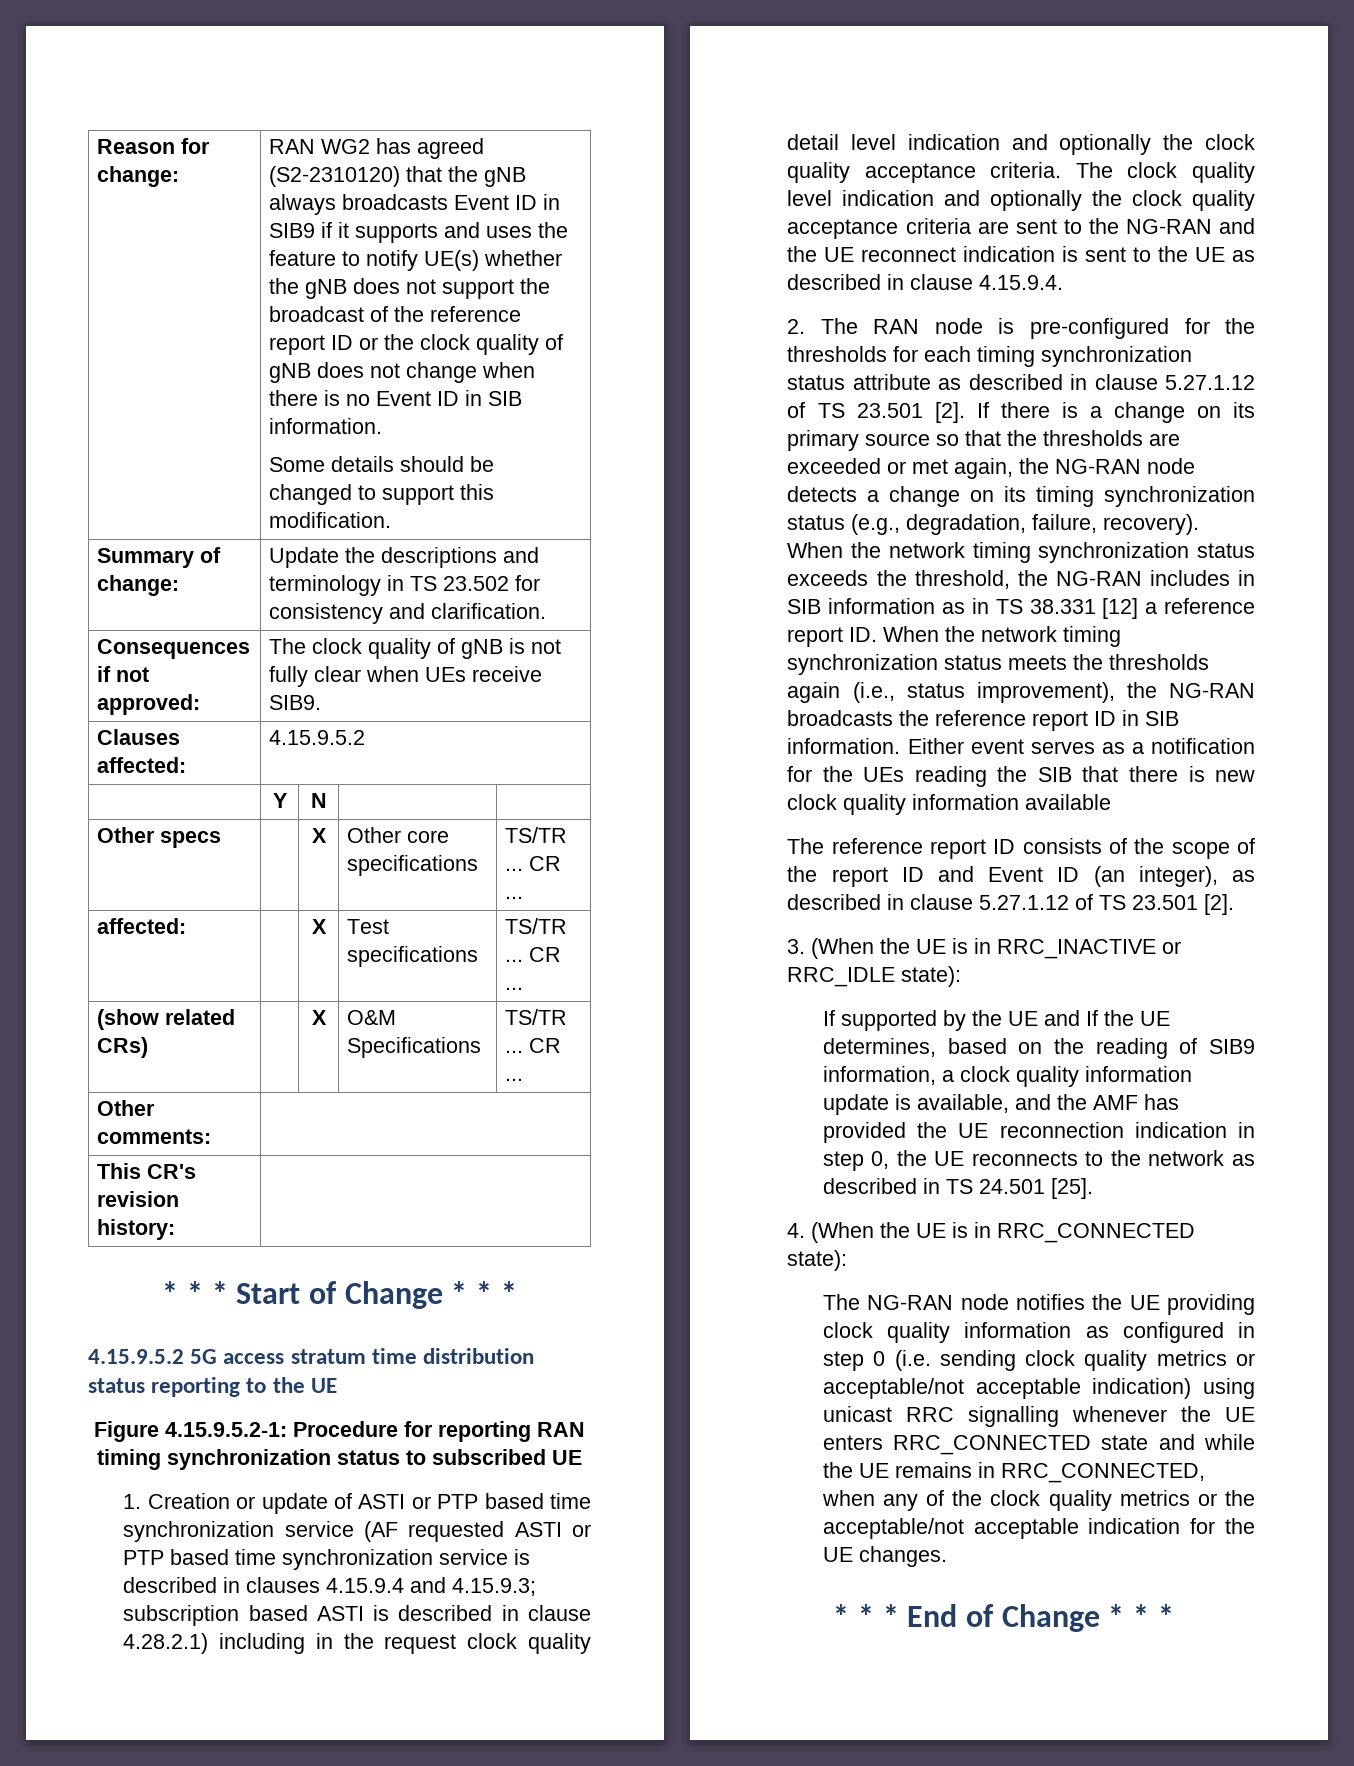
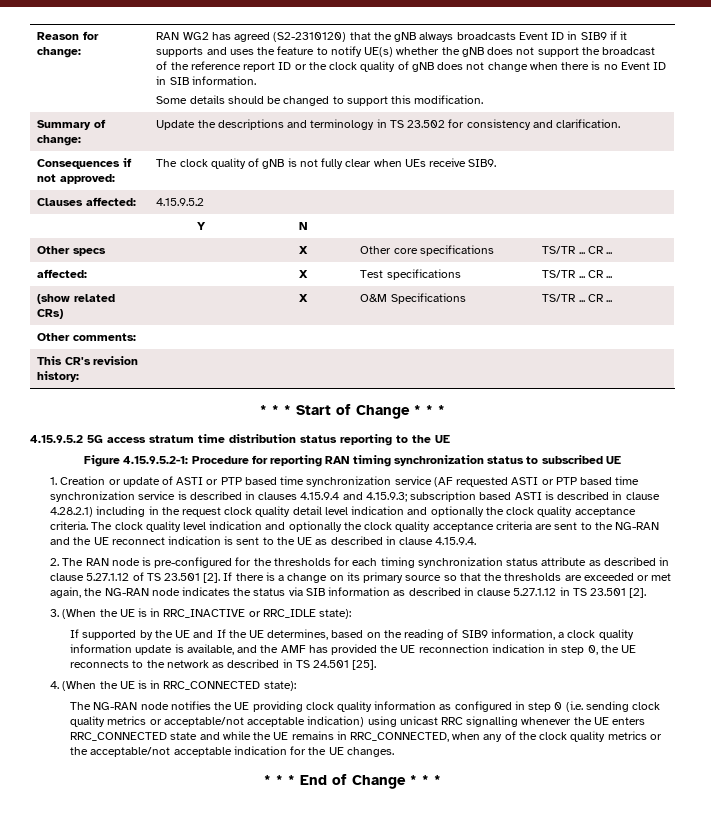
[787,486,1255,507] [787,514,1200,535] [787,542,1255,563] [787,570,1255,589] [787,598,1255,619] [787,626,1122,647] [787,654,1210,675] [787,682,1255,703] [787,710,1180,731] [787,738,1255,754] [787,766,1255,787] [787,794,1112,815] [787,838,1255,859] [787,866,1255,887] [787,894,1094,910] detects a change on its timing synchronization status (e.g., degradation, failure, recovery). When the network timing synchronization status exceeds the threshold, the NG-RAN includes in SIB information as in TS 38.331 [12] a reference report ID. When the network timing synchronization status meets the thresholds again (i.e., status improvement), the NG-RAN broadcasts the reference report ID in SIB information. Either event serves as a notification for the UEs reading the SIB that there is new clock quality information available // The reference report ID consists of the scope of the report ID and Event ID (an integer), as described in clause 5.27.1.12 of -> [182,587,570,596] indicates the status via SIB information as described in clause 5.27.1.12 in

